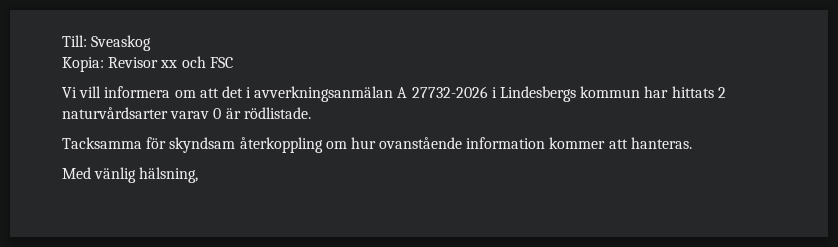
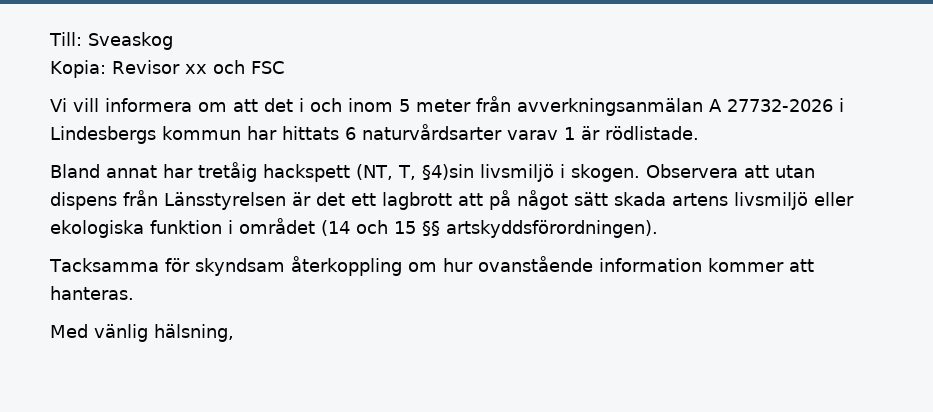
(252, 92) none -> [310,96,511,112] och inom 5 meter från
[717,87,726,98] 2 -> [345,127,356,140] 6
[213,108,222,119] 0 -> [564,127,575,140] 1
(311, 113) none -> [50,162,815,182] [50,190,854,210] [50,218,658,238] // Bland annat har tretåig hackspett (NT, T, §4)sin livsmiljö i skogen. Observera att utan dispens från Länsstyrelsen är det ett lagbrott att på något sätt skada artens livsmiljö eller ekologiska funktion i området (14 och 15 §§ artskyddsförordningen).

